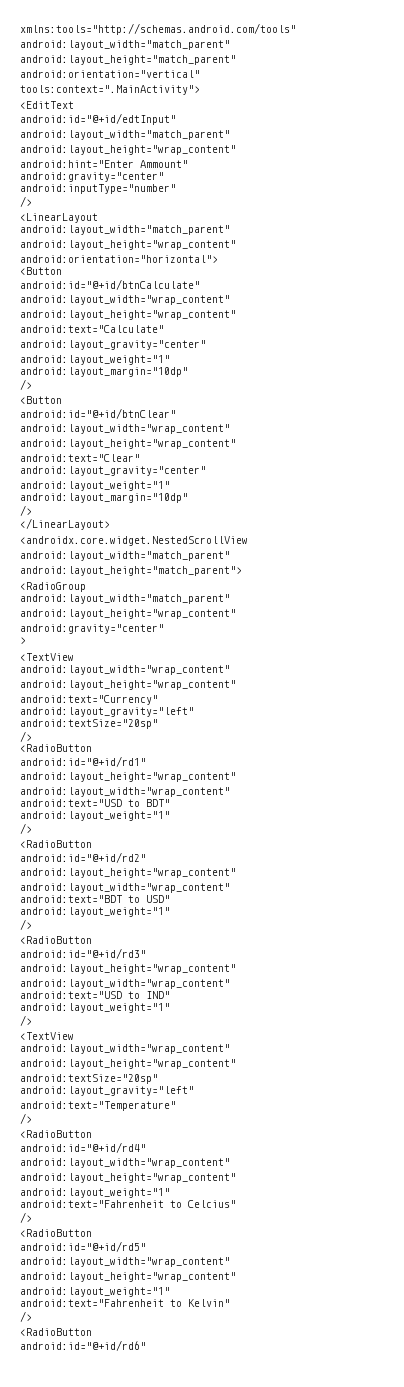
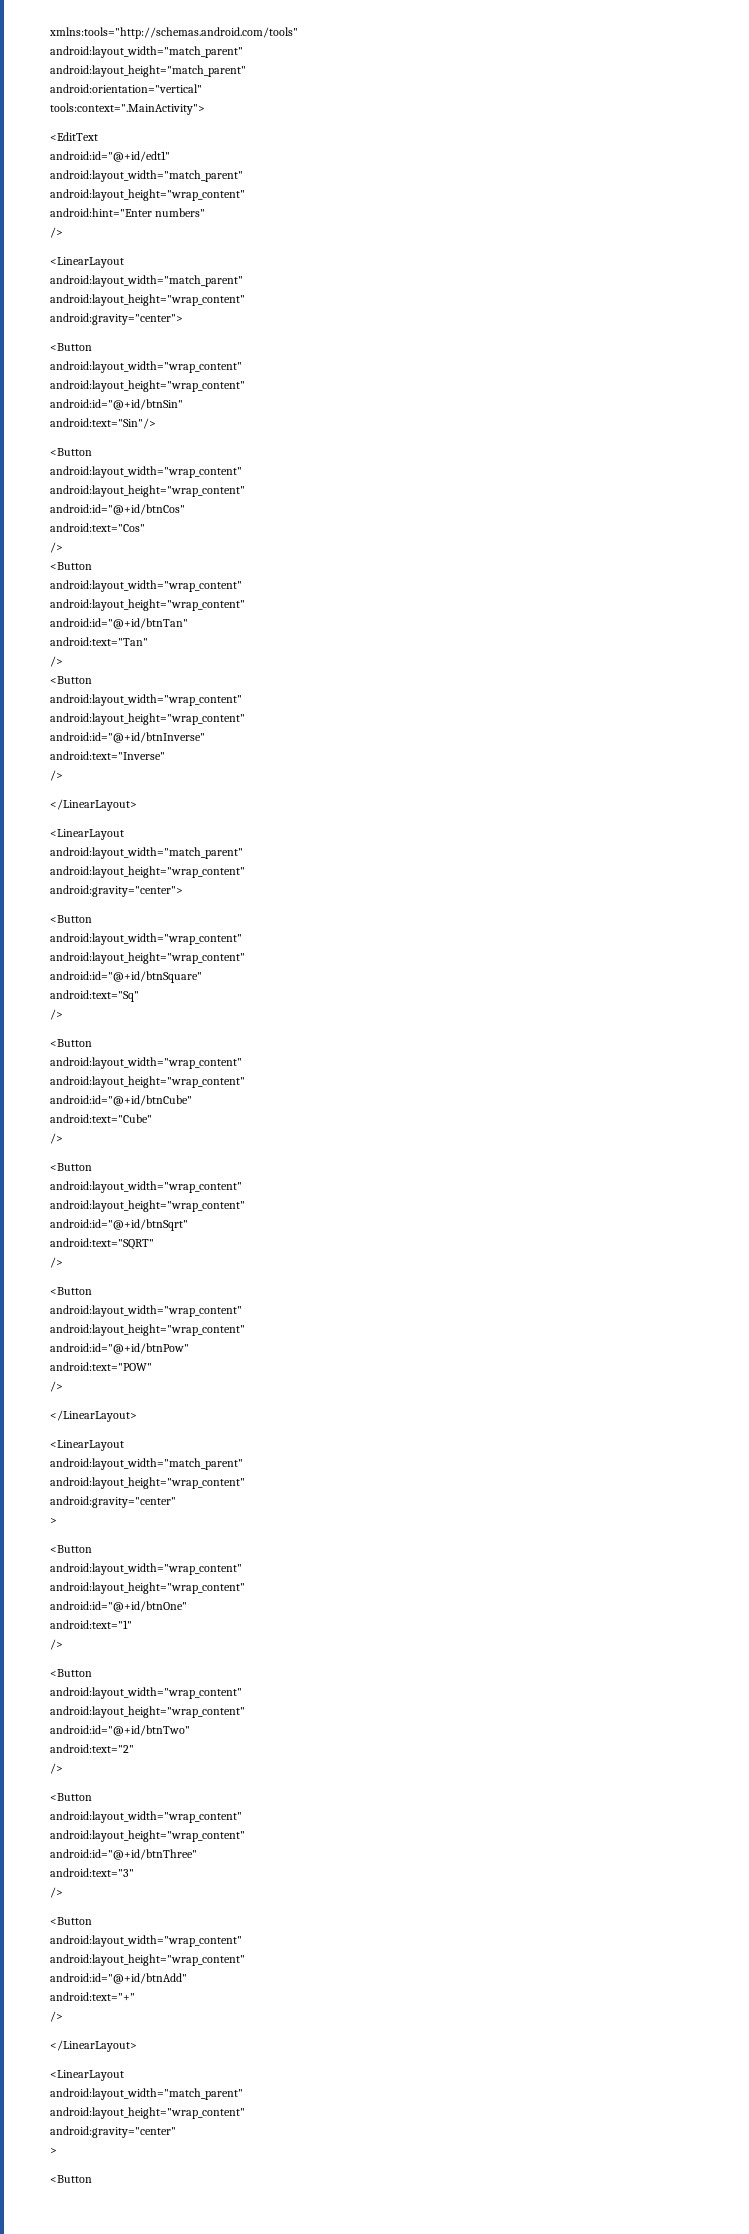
[20,113,176,125] android:id="@+id/edtInput" -> [50,151,170,162] android:id="@+id/edt1"
[140,160,188,168] [20,172,164,182] [20,184,176,194] Ammount" // android:gravity="center" // android:inputType="number" -> [155,208,206,217] numbers"
[20,255,218,263] [20,267,62,275] [20,279,200,290] [20,295,230,305] [20,310,236,320] [20,325,164,333] [20,340,206,350] [20,355,170,365] [20,367,188,377] [20,379,32,390] [20,396,62,404] [20,408,176,419] [20,424,230,434] [20,439,236,449] [20,454,140,462] [20,466,206,476] [20,481,170,491] [20,493,188,503] [20,505,32,516] [20,518,110,530] [20,536,248,546] [20,551,230,561] [20,566,242,576] [20,582,86,592] [20,594,230,604] [20,609,236,619] [20,624,164,634] [20,637,26,644] [20,653,74,661] [20,665,230,675] [20,680,236,690] [20,695,158,705] [20,707,194,717] [20,719,158,729] [20,731,32,742] [20,744,92,752] [20,756,146,767] [20,772,236,782] [20,787,230,797] [20,799,170,807] [20,811,170,821] [20,823,32,834] [20,840,92,848] [20,852,146,863] [20,868,236,878] [20,883,230,893] [20,895,170,903] [20,907,170,917] [20,919,32,930] [20,936,92,944] [20,948,146,959] [20,964,236,974] [20,979,230,989] [20,991,170,999] [20,1003,170,1013] [20,1015,32,1026] [20,1032,74,1040] [20,1044,230,1054] [20,1059,236,1069] [20,1074,158,1084] [20,1086,194,1096] [20,1101,176,1111] [20,1113,32,1124] [20,1130,92,1138] [20,1142,146,1153] [20,1158,230,1168] [20,1173,236,1183] [20,1188,170,1198] [20,1200,236,1208] [20,1212,32,1223] [20,1229,92,1237] [20,1241,146,1252] [20,1257,230,1267] [20,1272,236,1282] [20,1287,170,1297] [20,1299,230,1307] [20,1311,32,1322] [20,1328,92,1336] [20,1340,146,1351] android:orientation="horizontal"> // <Button // android:id="@+id/btnCalculate" // android:layout_width="wrap_content" // android:layout_height="wrap_content" // android:text="Calculate" // android:layout_gravity="center" // android:layout_weight="1" // android:layout_margin="10dp" // /> // <Button // android:id="@+id/btnClear" // android:layout_width="wrap_content" // android:layout_height="wrap_content" // android:text="Clear" // android:layout_gravity="center" // android:layout_weight="1" // android:layout_margin="10dp" // /> // </LinearLayout> // <androidx.core.widget.NestedScrollView // android:layout_width="match_parent" // android:layout_height="match_parent"> // <RadioGroup // android:layout_width="match_parent" // android:layout_height="wrap_content" // android:gravity="center" // > // <TextView // android:layout_width="wrap_content" // android:layout_height="wrap_content" // android:text="Currency" // android:layout_gravity="left" // android:textSize="20sp" // /> // <RadioButton // android:id="@+id/rd1" // android:layout_height="wrap_content" // android:layout_width="wrap_content" // android:text="USD to BDT" // android:layout_weight="1" // /> // <RadioButton // android:id="@+id/rd2" // android:layout_height="wrap_content" // android:layout_width="wrap_content" // android:text="BDT to USD" // android:layout_weight="1" // /> // <RadioButton // android:id="@+id/rd3" // android:layout_height="wrap_content" // android:layout_width="wrap_content" // android:text="USD to IND" // android:layout_weight="1" // /> // <TextView // android:layout_width="wrap_content" // android:layout_height="wrap_content" // android:textSize="20sp" // android:layout_gravity="left" // android:text="Temperature" // /> // <RadioButton // android:id="@+id/rd4" // android:layout_width="wrap_content" // android:layout_height="wrap_content" // android:layout_weight="1" // android:text="Fahrenheit to Celcius" // /> // <RadioButton // android:id="@+id/rd5" // android:layout_width="wrap_content" // android:layout_height="wrap_content" // android:layout_weight="1" // android:text="Fahrenheit to Kelvin" // /> // <RadioButton // android:id="@+id/rd6" -> [50,313,183,325] [50,343,92,351] [50,361,242,373] [50,380,245,392] [50,399,183,410] [50,418,156,429] [50,448,92,456] [50,466,242,478] [50,485,245,497] [50,504,185,515] [50,523,145,532] [50,542,63,553] [50,562,92,570] [50,580,242,592] [50,599,245,611] [50,618,188,629] [50,637,148,646] [50,656,63,667] [50,676,92,684] [50,694,242,706] [50,713,245,725] [50,732,205,743] [50,751,165,760] [50,770,63,781] [50,799,137,811] [50,829,124,840] [50,847,243,859] [50,866,245,878] [50,885,183,897] [50,915,92,923] [50,933,242,945] [50,952,245,964] [50,971,202,983] [50,990,139,1002] [50,1009,63,1020] [50,1039,92,1047] [50,1057,242,1069] [50,1076,245,1088] [50,1095,192,1106] [50,1114,152,1123] [50,1133,63,1144] [50,1163,92,1171] [50,1181,242,1193] [50,1200,245,1212] [50,1219,188,1231] [50,1238,154,1250] [50,1257,63,1268] [50,1287,92,1295] [50,1305,242,1317] [50,1324,245,1336] [50,1343,189,1354] [50,1362,152,1371] [50,1381,63,1392] [50,1410,137,1422] [50,1440,124,1451] [50,1458,243,1470] [50,1477,245,1489] [50,1496,176,1508] [50,1518,57,1524] [50,1545,92,1553] [50,1563,242,1575] [50,1582,245,1594] [50,1601,187,1612] [50,1620,132,1629] [50,1639,63,1650] [50,1669,92,1677] [50,1687,242,1699] [50,1706,245,1718] [50,1725,190,1736] [50,1744,134,1753] [50,1763,63,1774] [50,1793,92,1801] [50,1811,242,1823] [50,1830,245,1842] [50,1849,197,1860] [50,1868,134,1877] [50,1887,63,1898] [50,1917,92,1925] [50,1935,242,1947] [50,1954,245,1966] [50,1973,187,1984] [50,1992,135,2001] [50,2011,63,2022] [50,2040,137,2052] [50,2070,124,2081] [50,2088,243,2100] [50,2107,245,2119] [50,2126,176,2138] [50,2148,57,2154] [50,2175,92,2183] android:gravity="center"> // <Button // android:layout_width="wrap_content" // android:layout_height="wrap_content" // android:id="@+id/btnSin" // android:text="Sin"/> // <Button // android:layout_width="wrap_content" // android:layout_height="wrap_content" // android:id="@+id/btnCos" // android:text="Cos" // /> // <Button // android:layout_width="wrap_content" // android:layout_height="wrap_content" // android:id="@+id/btnTan" // android:text="Tan" // /> // <Button // android:layout_width="wrap_content" // android:layout_height="wrap_content" // android:id="@+id/btnInverse" // android:text="Inverse" // /> // </LinearLayout> // <LinearLayout // android:layout_width="match_parent" // android:layout_height="wrap_content" // android:gravity="center"> // <Button // android:layout_width="wrap_content" // android:layout_height="wrap_content" // android:id="@+id/btnSquare" // android:text="Sq" // /> // <Button // android:layout_width="wrap_content" // android:layout_height="wrap_content" // android:id="@+id/btnCube" // android:text="Cube" // /> // <Button // android:layout_width="wrap_content" // android:layout_height="wrap_content" // android:id="@+id/btnSqrt" // android:text="SQRT" // /> // <Button // android:layout_width="wrap_content" // android:layout_height="wrap_content" // android:id="@+id/btnPow" // android:text="POW" // /> // </LinearLayout> // <LinearLayout // android:layout_width="match_parent" // android:layout_height="wrap_content" // android:gravity="center" // > // <Button // android:layout_width="wrap_content" // android:layout_height="wrap_content" // android:id="@+id/btnOne" // android:text="1" // /> // <Button // android:layout_width="wrap_content" // android:layout_height="wrap_content" // android:id="@+id/btnTwo" // android:text="2" // /> // <Button // android:layout_width="wrap_content" // android:layout_height="wrap_content" // android:id="@+id/btnThree" // android:text="3" // /> // <Button // android:layout_width="wrap_content" // android:layout_height="wrap_content" // android:id="@+id/btnAdd" // android:text="+" // /> // </LinearLayout> // <LinearLayout // android:layout_width="match_parent" // android:layout_height="wrap_content" // android:gravity="center" // > // <Button

